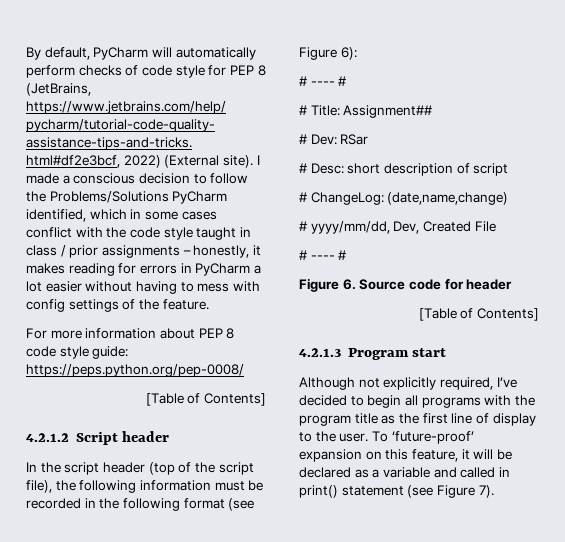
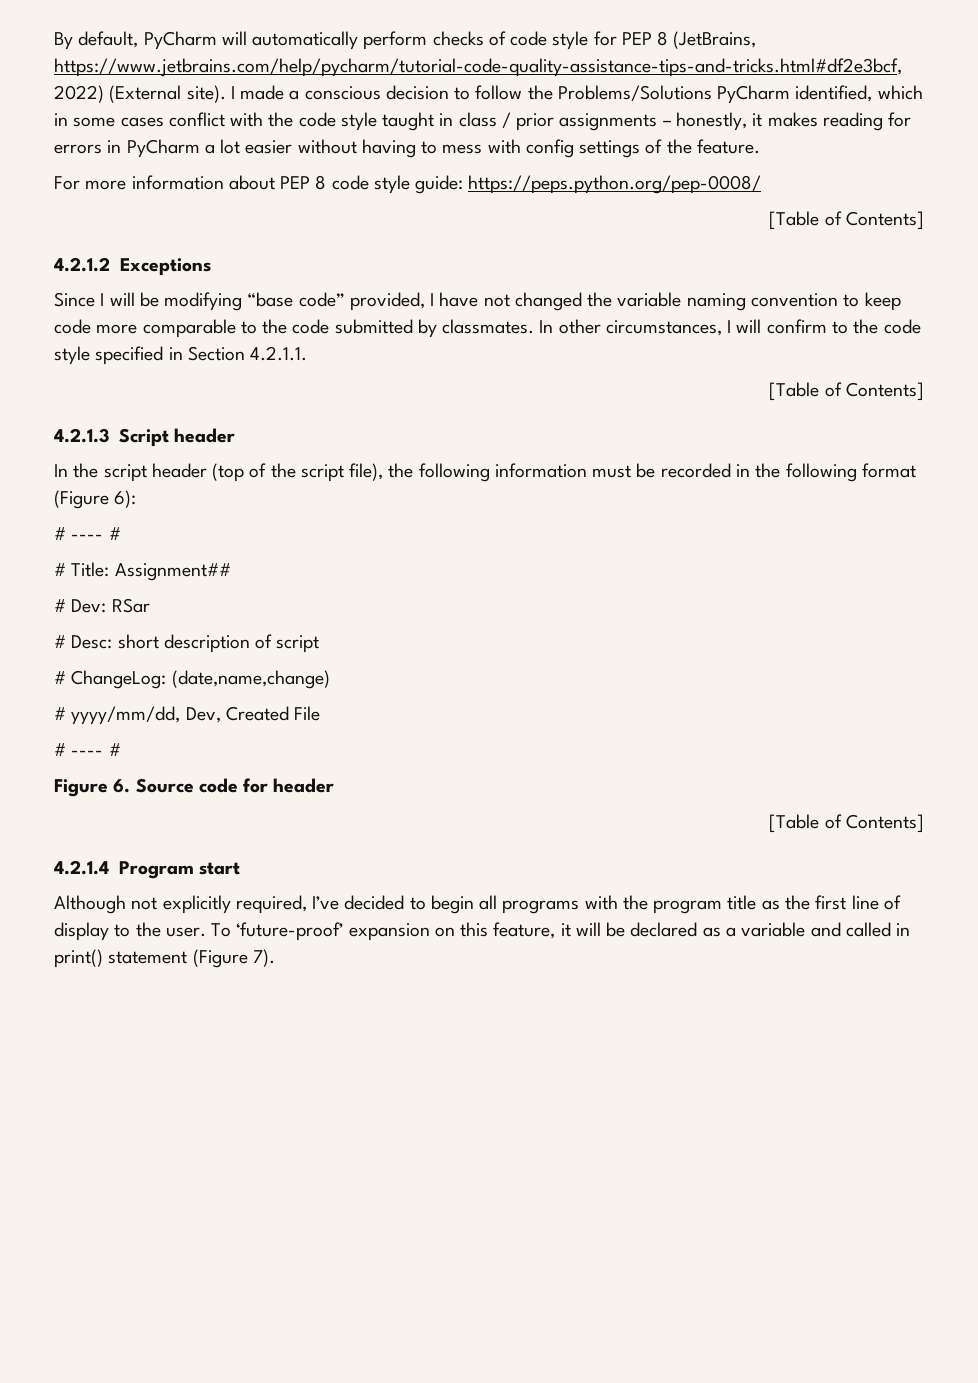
(69, 437) none -> [119,258,211,276] [54,292,901,311] [54,319,921,338] [54,346,308,365] [769,382,924,401] [54,428,109,443] Exceptions // Since I will be modifying “base code” provided, I have not changed the variable naming convention to keep code more comparable to the code submitted by classmates. In other circumstances, I will confirm to the code style specified in Section 4.2.1.1. // [Table of Contents] // 4.2.1.3
[228,498,255,511] [299,47,337,60] (see Figure -> [54,490,109,509] (Figure
[299,348,341,357] 4.2.1.3 -> [54,860,109,875] 4.2.1.4
[407,485,475,498] (see Figure -> [192,949,248,968] (Figure

